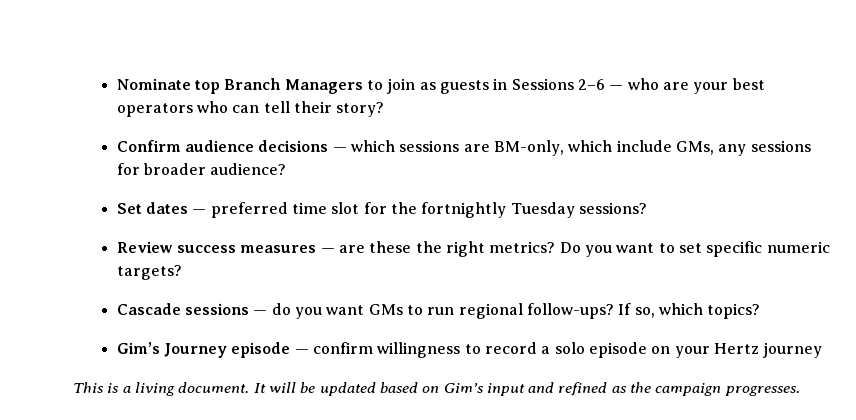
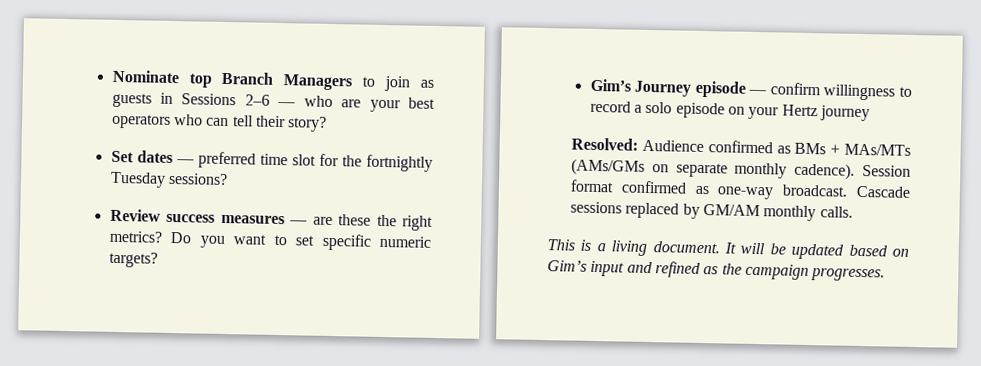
[116,140,811,156] [116,163,287,175] // Confirm audience decisions — which sessions are BM-only, which include GMs, any sessions for broader audience? -> (328, 124) none
[116,303,761,319] // Cascade sessions — do you want GMs to run regional follow-ups? If so, which topics? -> (158, 259) none
(823, 350) none -> [571,137,911,156] [571,158,911,180] [570,179,911,200] [570,201,853,222] // Resolved: Audience confirmed as BMs + MAs/MTs (AMs/GMs on separate monthly cadence). Session format confirmed as one-way broadcast. Cascade sessions replaced by GM/AM monthly calls.

